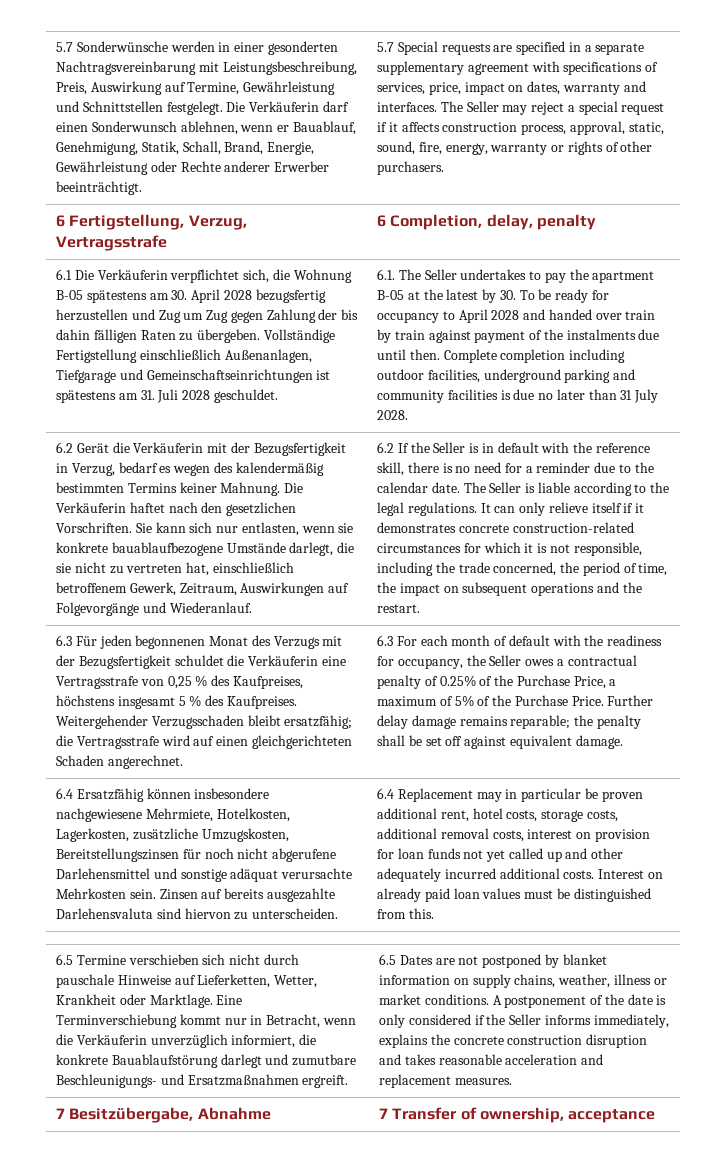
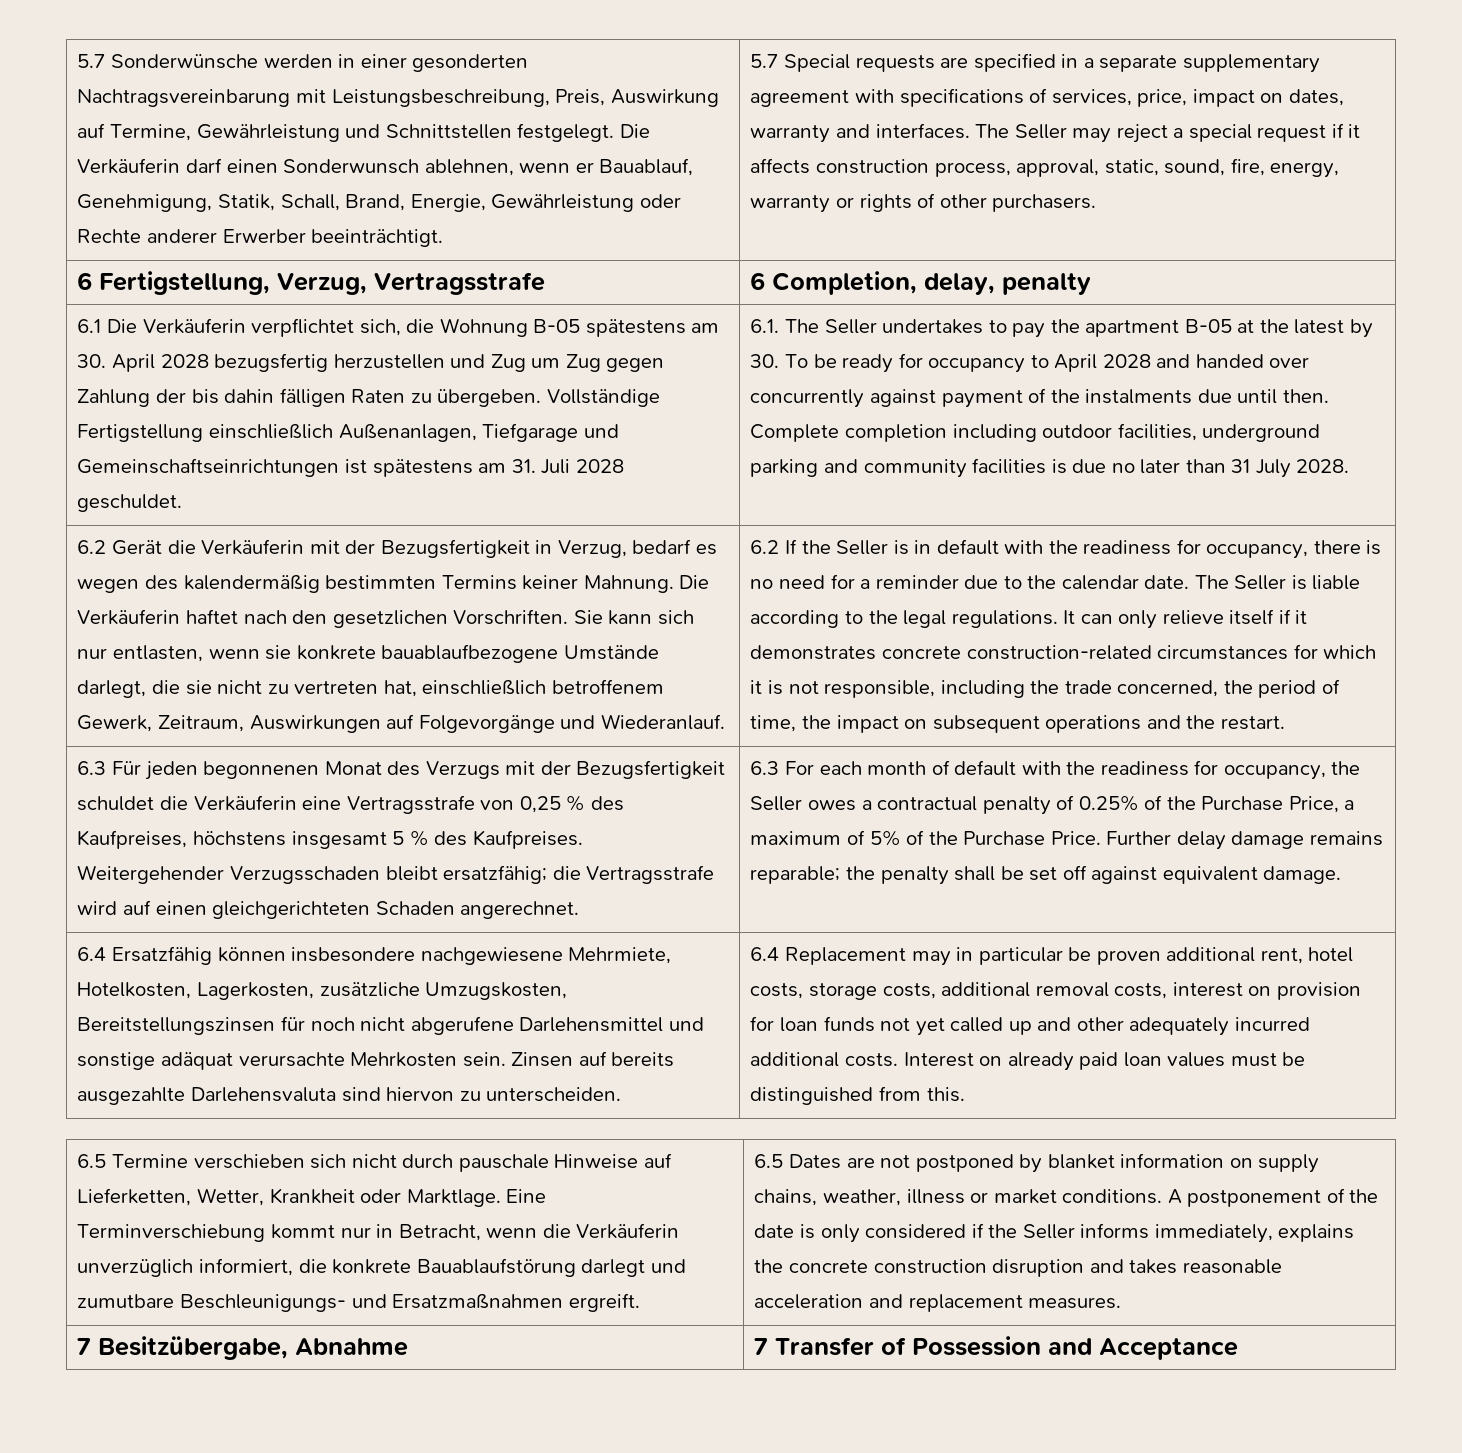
[625,310,656,320] [376,329,425,343] train by train -> [750,389,865,408] concurrently
[595,443,650,453] [376,462,404,476] reference skill, -> [1083,539,1309,559] readiness for occupancy,
[479,1107,656,1123] ownership, acceptance -> [912,1336,1239,1360] Possession and Acceptance

